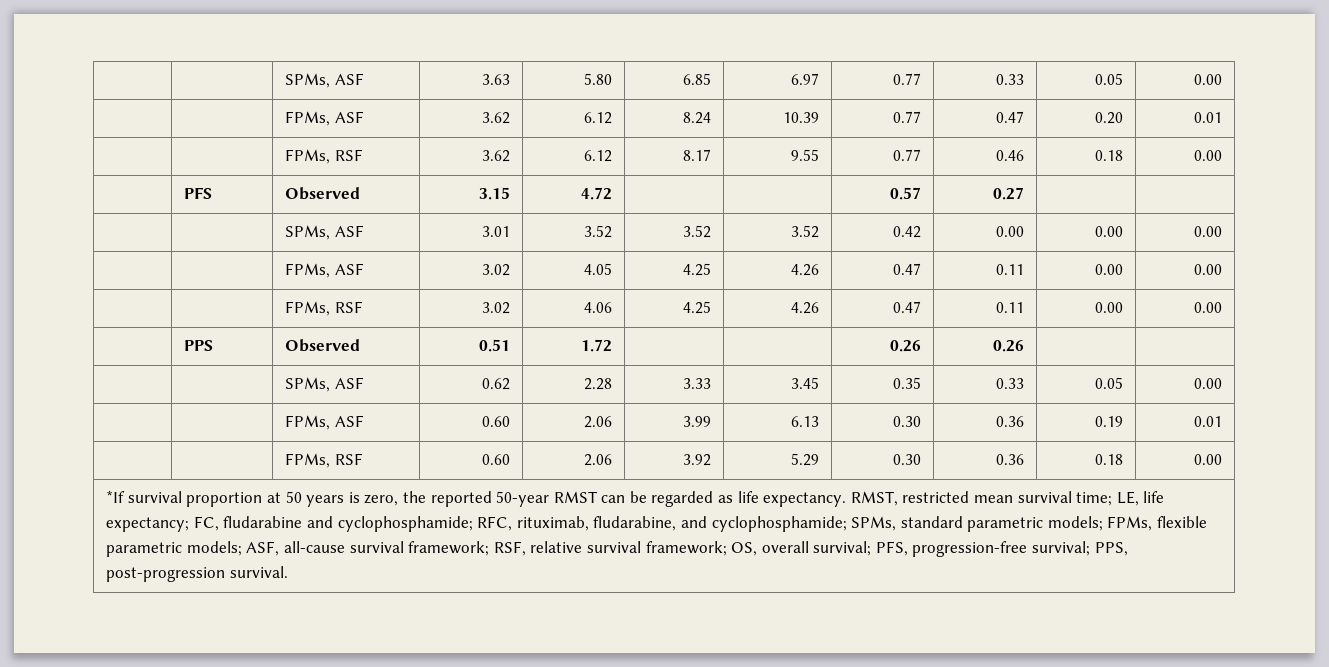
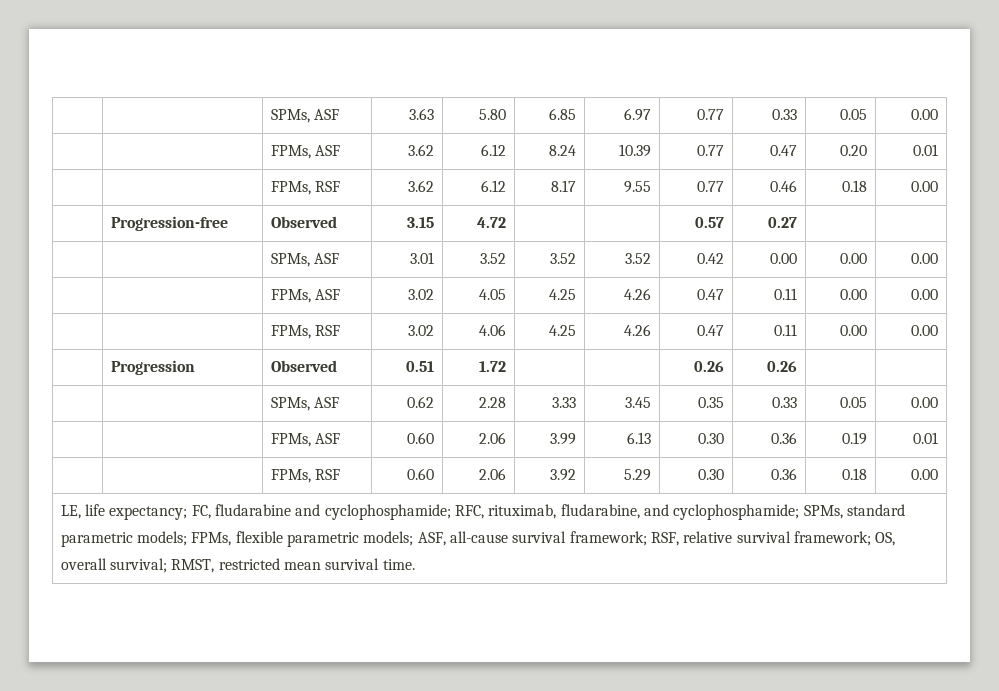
[184,187,213,199] PFS -> [110,216,228,231] Progression-free
[184,340,214,351] PPS -> [110,360,195,375] Progression
[106,490,1113,507] *If survival proportion at 50 years is zero, the reported 50-year RMST can be regarded as life expectancy. RMST, restricted mean survival time; -> (939, 474) none
[875,541,1128,557] [106,566,288,582] PFS, progression-free survival; PPS, post-progression survival. -> [171,558,415,573] RMST, restricted mean survival time.

